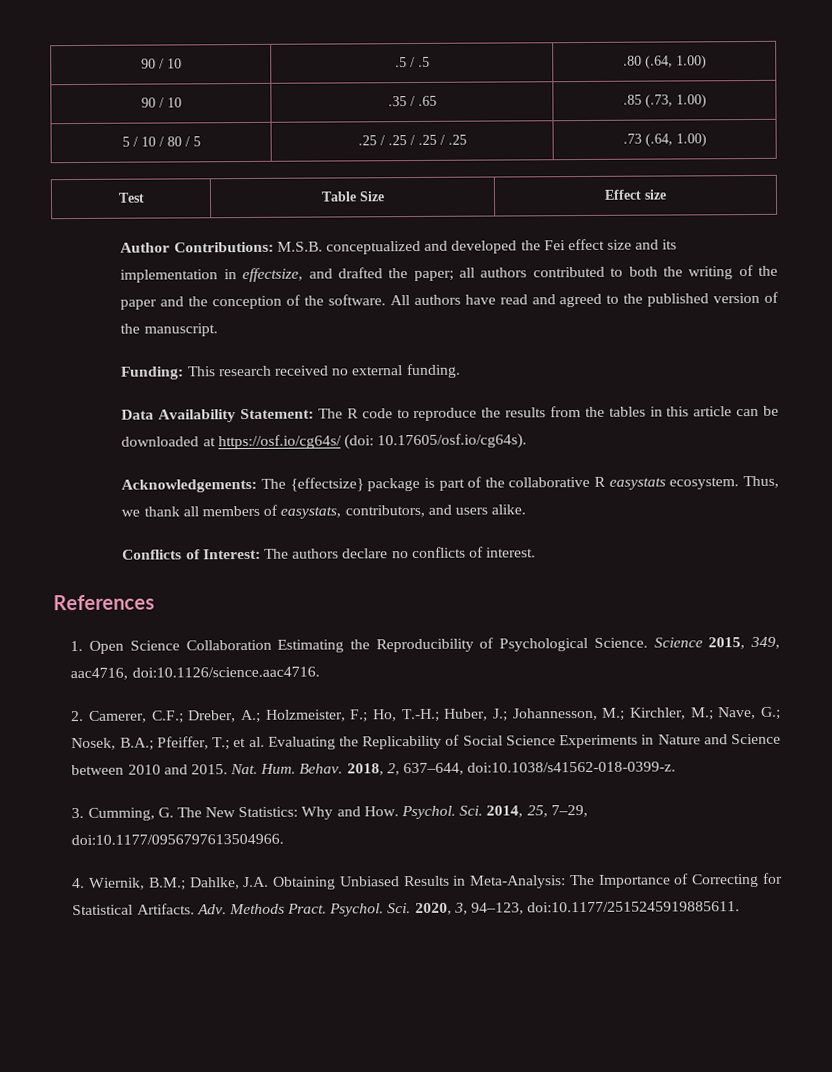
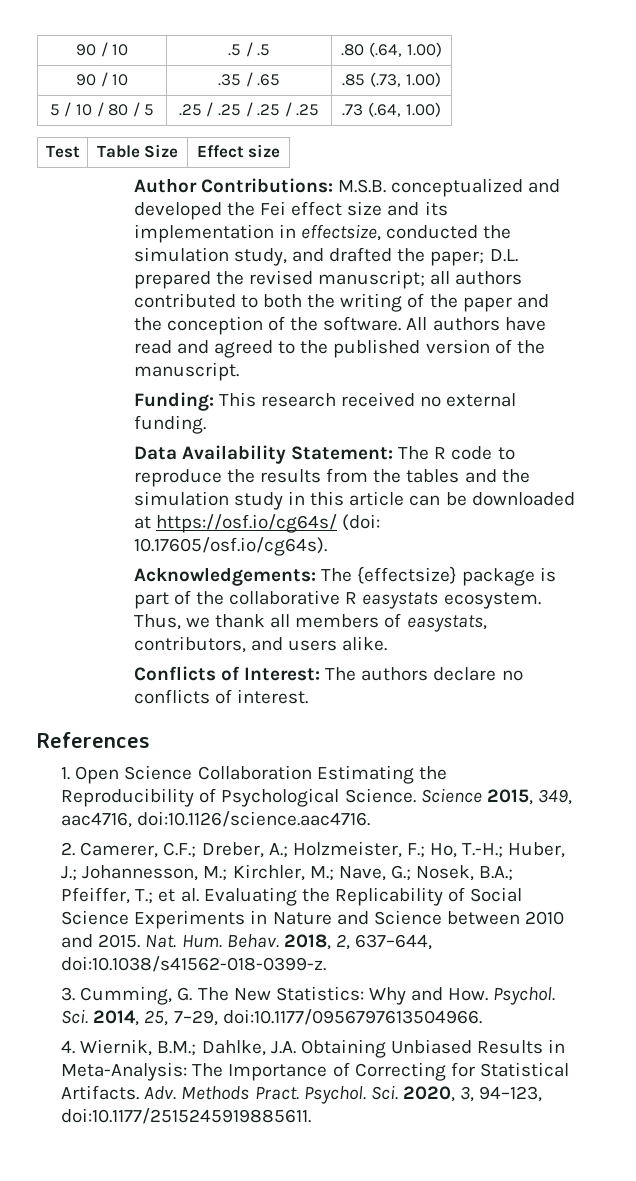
[308,267,454,282] and drafted the paper; -> [386,225,512,239] [133,247,518,266] [133,270,426,289] conducted the simulation study, and drafted the paper; D.L. prepared the revised manuscript;
(646, 411) none -> [464,469,530,483] [133,491,283,510] and the simulation study

